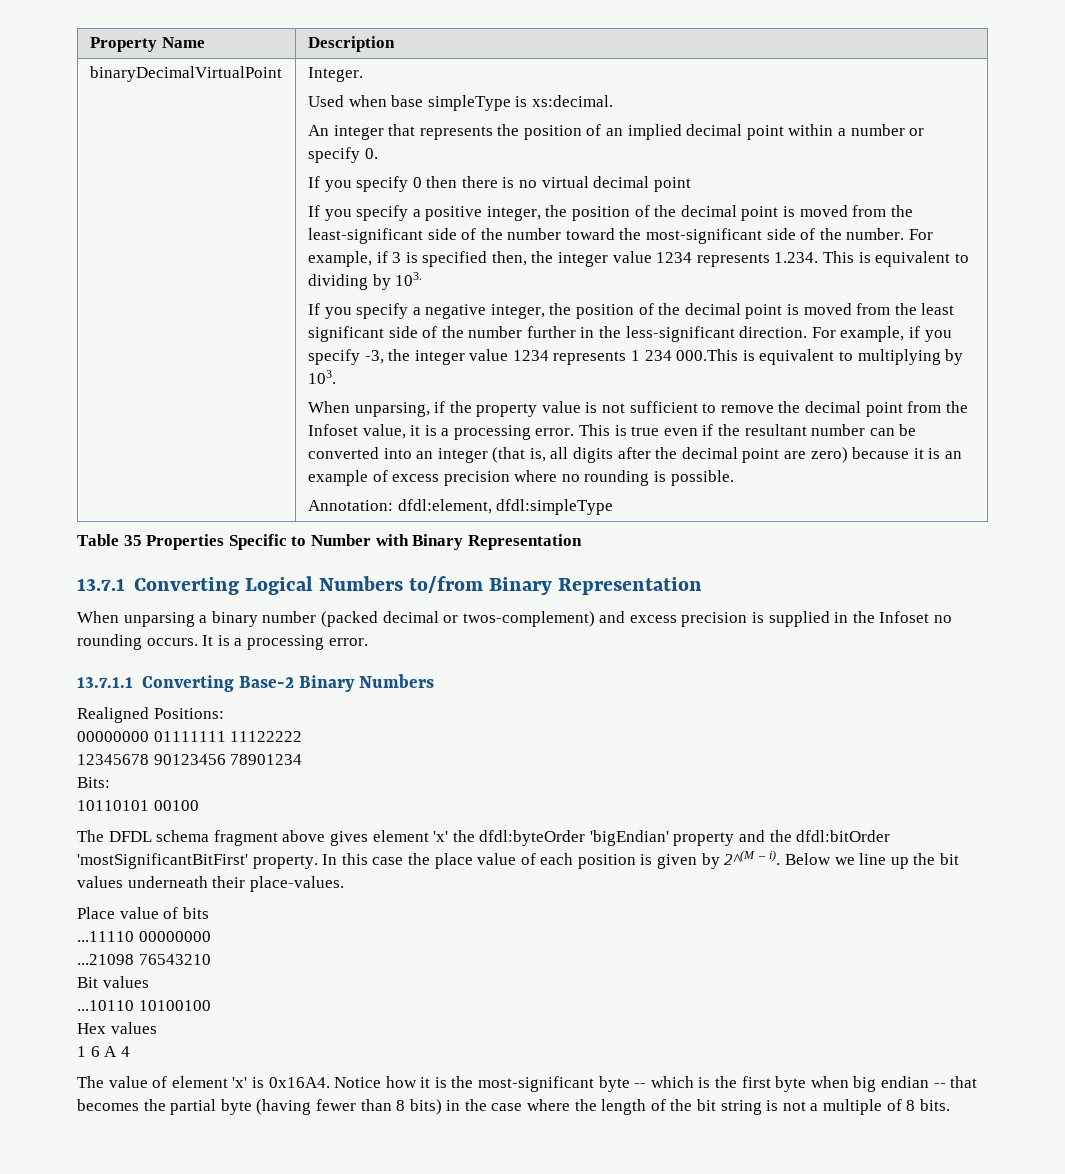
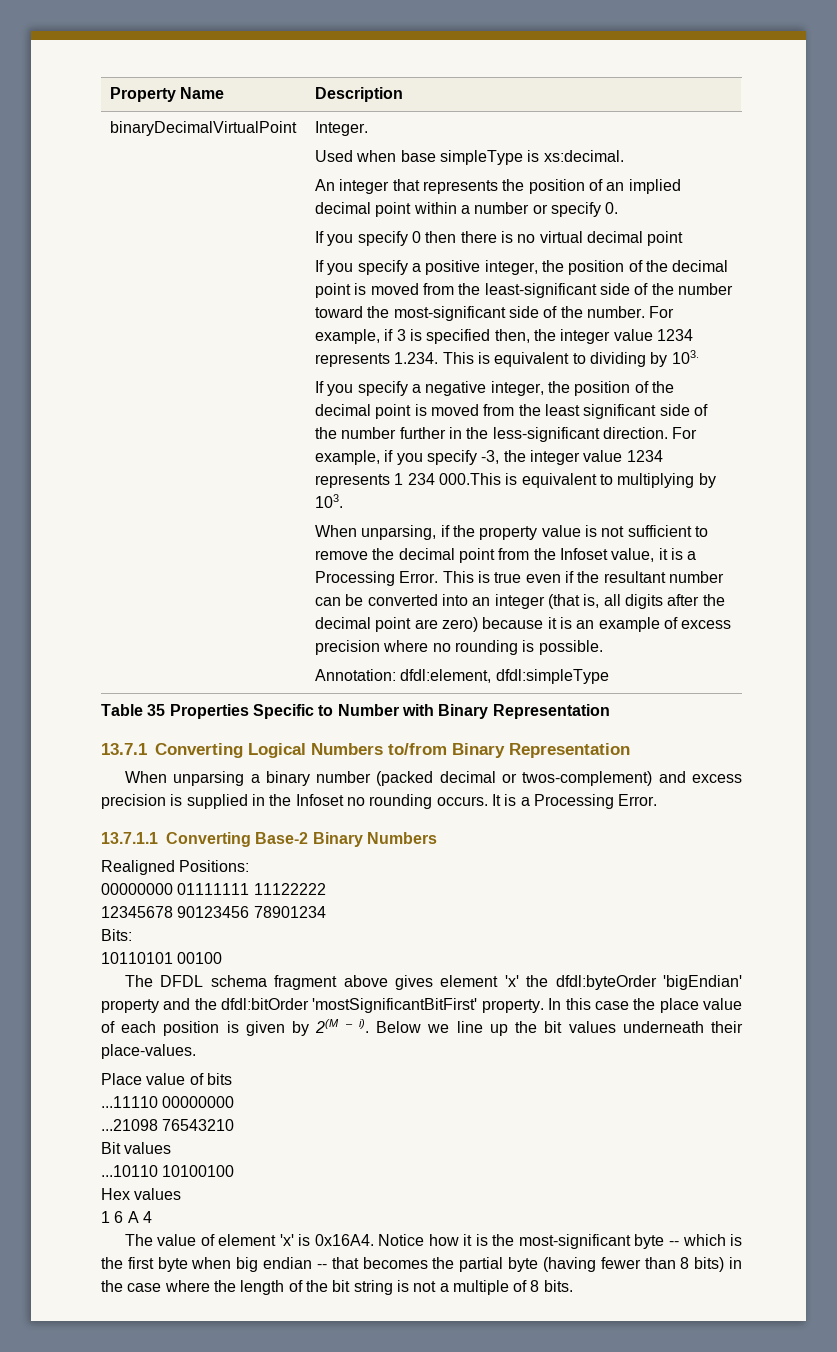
[453,425,575,440] processing error. -> [315,571,439,586] Processing Error.
[246,635,368,650] processing error. -> [533,794,658,809] Processing Error.
[724,850,756,865] 2^(M -> [315,1019,340,1033] 2(M

